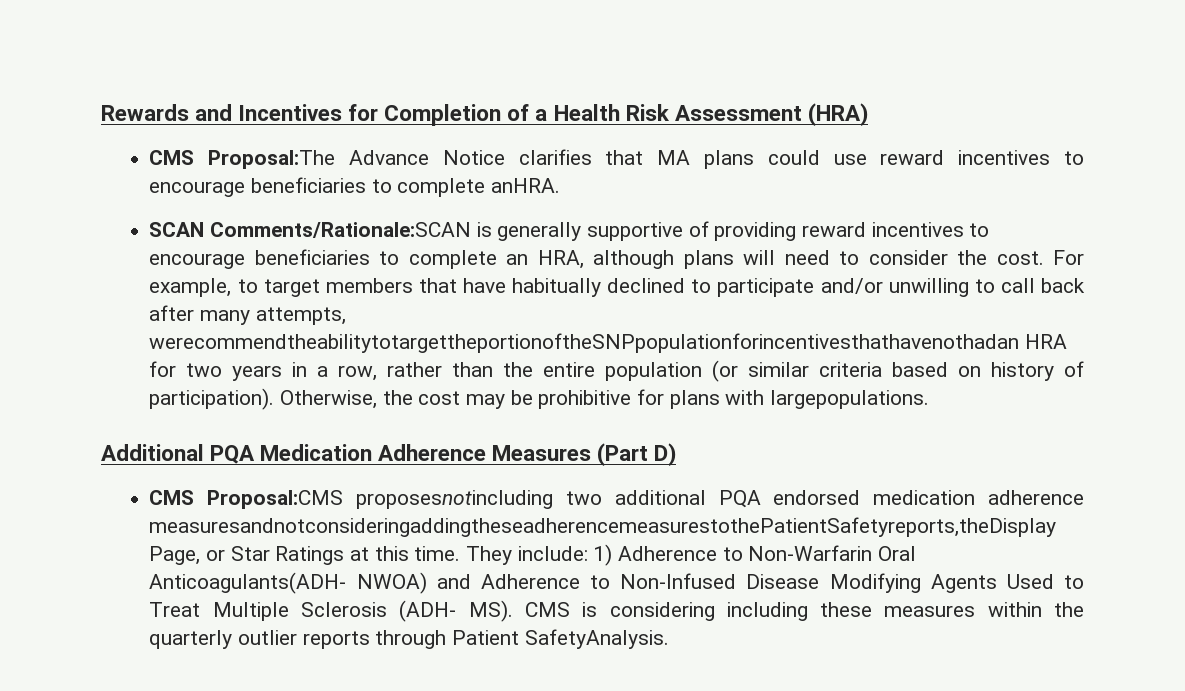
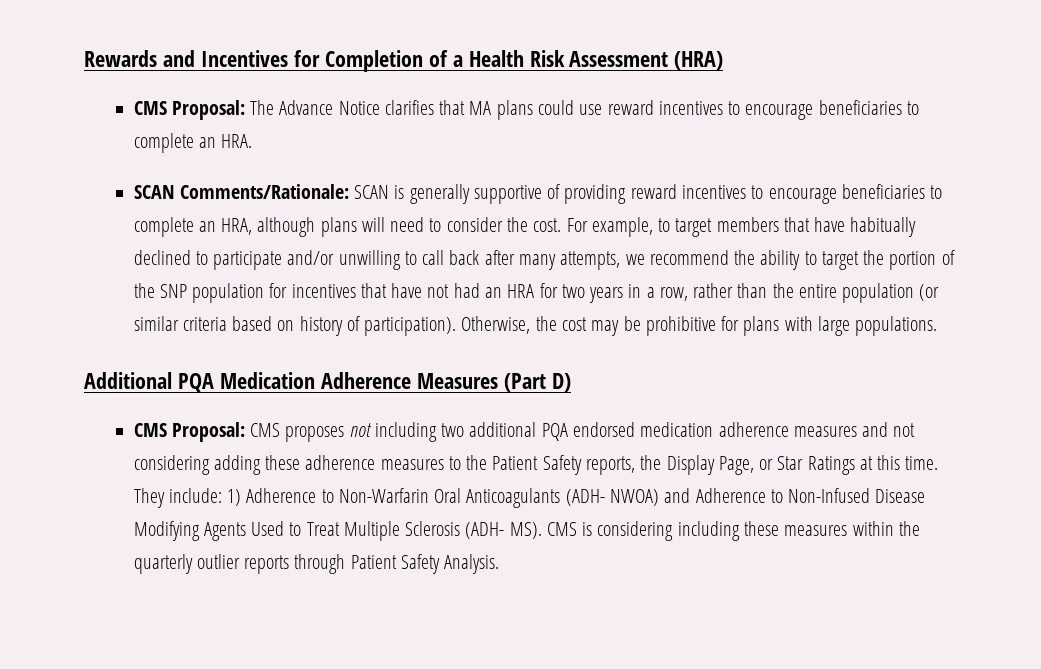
[208,150,336,169] Proposal:The -> [171,100,275,120] Proposal: The
[491,178,561,193] [149,222,472,238] anHRA. // SCAN Comments/Rationale:SCAN -> [198,134,253,148] [133,184,390,199] an HRA. // SCAN Comments/Rationale: SCAN
[149,333,1020,353] werecommendtheabilitytotargettheportionoftheSNPpopulationforincentivesthathavenothadan -> [625,250,955,270] [133,283,502,303] we recommend the ability to target the portion of the SNP population for incentives that have not had an
[770,390,930,409] largepopulations. -> [817,316,938,336] large populations.
[207,490,554,509] Proposal:CMS proposesnotincluding -> [171,422,437,442] Proposal: CMS proposes not including
[149,517,1057,537] measuresandnotconsideringaddingtheseadherencemeasurestothePatientSafetyreports,theDisplay -> [793,422,916,437] [133,455,715,475] measures and not considering adding these adherence measures to the Patient Safety reports, the Display
[149,572,347,594] Anticoagulants(ADH- -> [466,488,605,508] Anticoagulants (ADH-
[524,629,669,649] SafetyAnalysis. -> [400,554,500,574] Safety Analysis.

